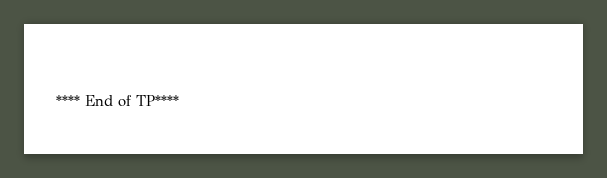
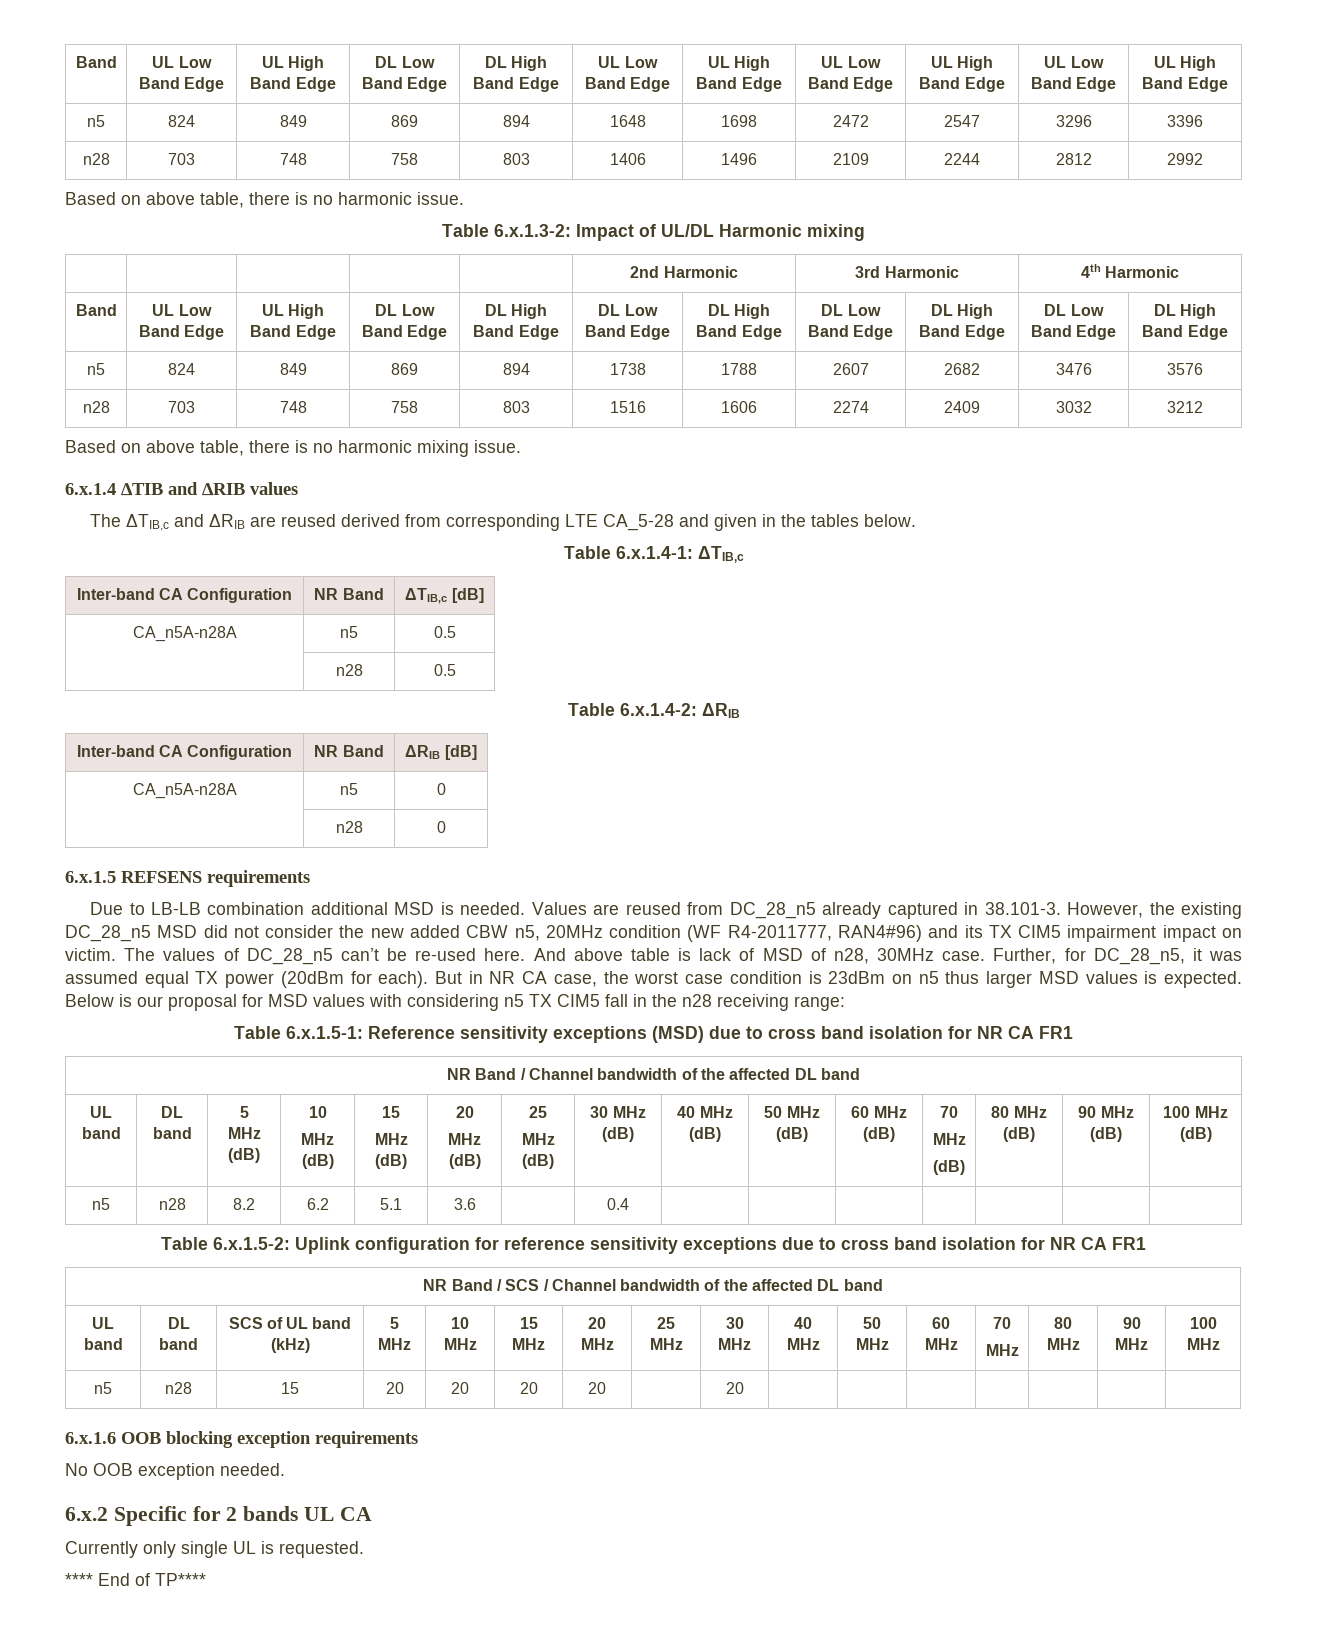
(56, 100) none -> [75,56,117,68] [152,56,212,68] [138,77,225,92] [261,56,325,71] [250,77,336,92] [375,56,435,68] [361,77,448,92] [484,56,548,71] [473,77,559,92] [598,56,658,68] [584,77,671,92] [707,56,771,71] [696,77,782,92] [821,56,881,68] [807,77,894,92] [930,56,994,71] [919,77,1005,92] [1044,56,1104,68] [1030,77,1117,92] [1153,56,1217,71] [1142,77,1228,92] [87,115,105,127] [168,115,195,127] [279,115,307,127] [391,115,418,127] [502,115,530,127] [609,115,646,127] [721,115,757,127] [832,115,869,127] [944,115,980,127] [1055,115,1092,127] [1167,115,1203,127] [82,153,110,165] [168,153,195,165] [279,153,307,165] [391,153,418,165] [502,153,530,165] [609,153,646,165] [721,153,757,165] [832,153,869,165] [944,153,980,165] [1055,153,1092,165] [1167,153,1203,165] [65,192,464,208] [442,224,865,241] [630,266,738,278] [855,266,959,278] [1080,264,1180,278] [75,304,117,316] [152,304,212,316] [138,325,225,340] [261,304,325,319] [250,325,336,340] [375,304,435,316] [361,325,448,340] [484,304,548,319] [473,325,559,340] [598,304,658,316] [584,325,671,340] [707,304,771,319] [696,325,782,340] [821,304,881,316] [807,325,894,340] [930,304,994,319] [919,325,1005,340] [1044,304,1104,316] [1030,325,1117,340] [1153,304,1217,319] [1142,325,1228,340] [87,363,105,375] [168,363,195,375] [279,363,307,375] [391,363,418,375] [502,363,530,375] [609,363,646,375] [721,363,757,375] [832,363,869,375] [944,363,980,375] [1055,363,1092,375] [1167,363,1203,375] [82,401,110,413] [168,401,195,413] [279,401,307,413] [391,401,418,413] [502,401,530,413] [609,401,646,413] [721,401,757,413] [832,401,869,413] [944,401,980,413] [1055,401,1092,413] [1167,401,1203,413] [65,440,521,457] [65,482,298,496] [90,514,917,531] [563,546,744,563] [76,588,293,603] [314,588,384,600] [405,588,484,604] [132,626,237,642] [340,626,358,638] [433,626,456,638] [335,664,363,676] [433,664,456,676] [567,703,740,718] [76,745,293,760] [314,745,384,757] [405,745,477,760] [132,783,237,799] [340,783,358,795] [436,783,446,795] [335,821,363,833] [436,821,446,833] [65,870,310,887] [90,902,1242,919] [65,925,1243,942] [65,948,1242,965] [65,971,1243,988] [65,994,845,1011] [234,1026,1073,1043] [447,1068,860,1080] [90,1106,112,1118] [81,1127,121,1139] [161,1106,183,1118] [152,1127,192,1139] [239,1106,249,1118] [227,1127,261,1139] [228,1148,260,1163] [308,1106,327,1118] [301,1133,334,1145] [301,1154,334,1169] [382,1106,400,1118] [374,1133,408,1145] [375,1154,407,1169] [455,1106,474,1118] [448,1133,481,1145] [448,1154,481,1169] [529,1106,547,1118] [521,1133,555,1145] [522,1154,554,1169] [590,1106,646,1118] [602,1127,634,1142] [677,1106,733,1118] [689,1127,721,1142] [764,1106,820,1118] [776,1127,808,1142] [851,1106,907,1118] [863,1127,895,1142] [940,1106,958,1118] [932,1133,966,1145] [933,1160,965,1175] [991,1106,1047,1118] [1003,1127,1035,1142] [1078,1106,1134,1118] [1090,1127,1122,1142] [1163,1106,1228,1118] [1179,1127,1212,1142] [92,1198,110,1210] [158,1198,186,1210] [233,1198,255,1210] [306,1198,329,1210] [380,1198,402,1210] [453,1198,476,1210] [607,1198,629,1210] [161,1237,1146,1254] [423,1279,883,1291] [92,1317,114,1329] [83,1338,123,1350] [167,1317,190,1329] [159,1338,198,1350] [228,1317,352,1329] [270,1338,310,1353] [390,1317,399,1329] [378,1338,411,1350] [451,1317,469,1329] [443,1338,477,1350] [519,1317,538,1329] [512,1338,545,1350] [588,1317,606,1329] [580,1338,614,1350] [657,1317,675,1329] [649,1338,683,1350] [725,1317,744,1329] [718,1338,751,1350] [794,1317,812,1329] [786,1338,820,1350] [863,1317,881,1329] [855,1338,889,1350] [932,1317,950,1329] [924,1338,958,1350] [993,1317,1011,1329] [985,1344,1019,1356] [1054,1317,1072,1329] [1046,1338,1080,1350] [1122,1317,1141,1329] [1115,1338,1148,1350] [1189,1317,1217,1329] [1186,1338,1220,1350] [94,1382,112,1394] [165,1382,192,1394] [281,1382,299,1394] [385,1382,404,1394] [451,1382,469,1394] [519,1382,538,1394] [588,1382,606,1394] [725,1382,744,1394] [65,1431,418,1448] [65,1463,285,1480] [65,1506,372,1526] [65,1541,364,1558] Band | UL Low Band Edge | UL High Band Edge | DL Low Band Edge | DL High Band Edge | UL Low Band Edge | UL High Band Edge | UL Low Band Edge | UL High Band Edge | UL Low Band Edge | UL High Band Edge // n5 | 824 | 849 | 869 | 894 | 1648 | 1698 | 2472 | 2547 | 3296 | 3396 // n28 | 703 | 748 | 758 | 803 | 1406 | 1496 | 2109 | 2244 | 2812 | 2992 // Based on above table, there is no harmonic issue. // Table 6.x.1.3-2: Impact of UL/DL Harmonic mixing // | | | | | 2nd Harmonic | 3rd Harmonic | 4th Harmonic // Band | UL Low Band Edge | UL High Band Edge | DL Low Band Edge | DL High Band Edge | DL Low Band Edge | DL High Band Edge | DL Low Band Edge | DL High Band Edge | DL Low Band Edge | DL High Band Edge // n5 | 824 | 849 | 869 | 894 | 1738 | 1788 | 2607 | 2682 | 3476 | 3576 // n28 | 703 | 748 | 758 | 803 | 1516 | 1606 | 2274 | 2409 | 3032 | 3212 // Based on above table, there is no harmonic mixing issue. // 6.x.1.4 ∆TIB and ∆RIB values // The ΔTIB,c and ΔRIB are reused derived from corresponding LTE CA_5-28 and given in the tables below. // Table 6.x.1.4-1: ΔTIB,c // Inter-band CA Configuration | NR Band | ΔTIB,c [dB] // CA_n5A-n28A | n5 | 0.5 // | n28 | 0.5 // Table 6.x.1.4-2: ΔRIB // Inter-band CA Configuration | NR Band | ΔRIB [dB] // CA_n5A-n28A | n5 | 0 // | n28 | 0 // 6.x.1.5 REFSENS requirements // Due to LB-LB combination additional MSD is needed. Values are reused from DC_28_n5 already captured in 38.101-3. However, the existing DC_28_n5 MSD did not consider the new added CBW n5, 20MHz condition (WF R4-2011777, RAN4#96) and its TX CIM5 impairment impact on victim. The values of DC_28_n5 can’t be re-used here. And above table is lack of MSD of n28, 30MHz case. Further, for DC_28_n5, it was assumed equal TX power (20dBm for each). But in NR CA case, the worst case condition is 23dBm on n5 thus larger MSD values is expected. Below is our proposal for MSD values with considering n5 TX CIM5 fall in the n28 receiving range: // Table 6.x.1.5-1: Reference sensitivity exceptions (MSD) due to cross band isolation for NR CA FR1 // NR Band / Channel bandwidth of the affected DL band // UL band | DL band | 5 // MHz (dB) | 10 // MHz (dB) | 15 // MHz (dB) | 20 // MHz (dB) | 25 // MHz (dB) | 30 MHz (dB) | 40 MHz (dB) | 50 MHz (dB) | 60 MHz (dB) | 70 // MHz // (dB) | 80 MHz (dB) | 90 MHz (dB) | 100 MHz (dB) // n5 | n28 | 8.2 | 6.2 | 5.1 | 3.6 | | 0.4 | | | | | | | // Table 6.x.1.5-2: Uplink configuration for reference sensitivity exceptions due to cross band isolation for NR CA FR1 // NR Band / SCS / Channel bandwidth of the affected DL band // UL band | DL band | SCS of UL band (kHz) | 5 MHz | 10 MHz | 15 MHz | 20 MHz | 25 MHz | 30 MHz | 40 MHz | 50 MHz | 60 MHz | 70 // MHz | 80 MHz | 90 MHz | 100 MHz // n5 | n28 | 15 | 20 | 20 | 20 | 20 | | 20 | | | | | | | // 6.x.1.6 OOB blocking exception requirements // No OOB exception needed. // 6.x.2 Specific for 2 bands UL CA // Currently only single UL is requested. //

